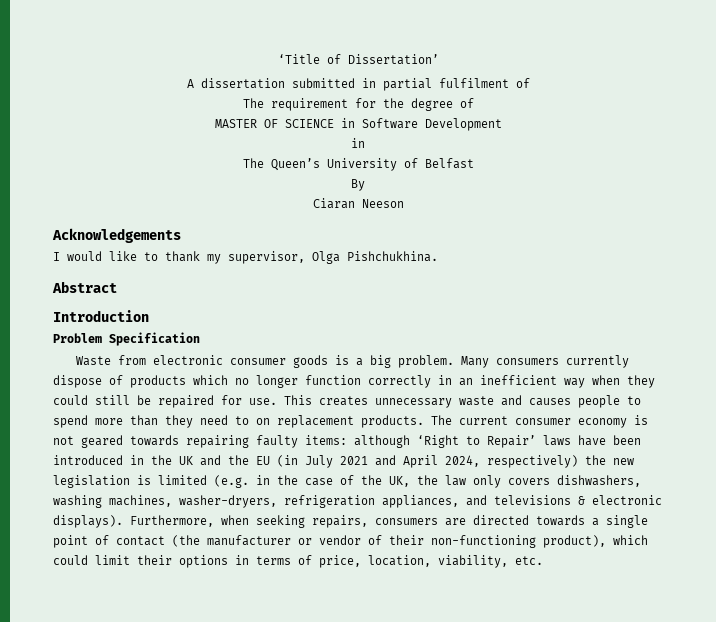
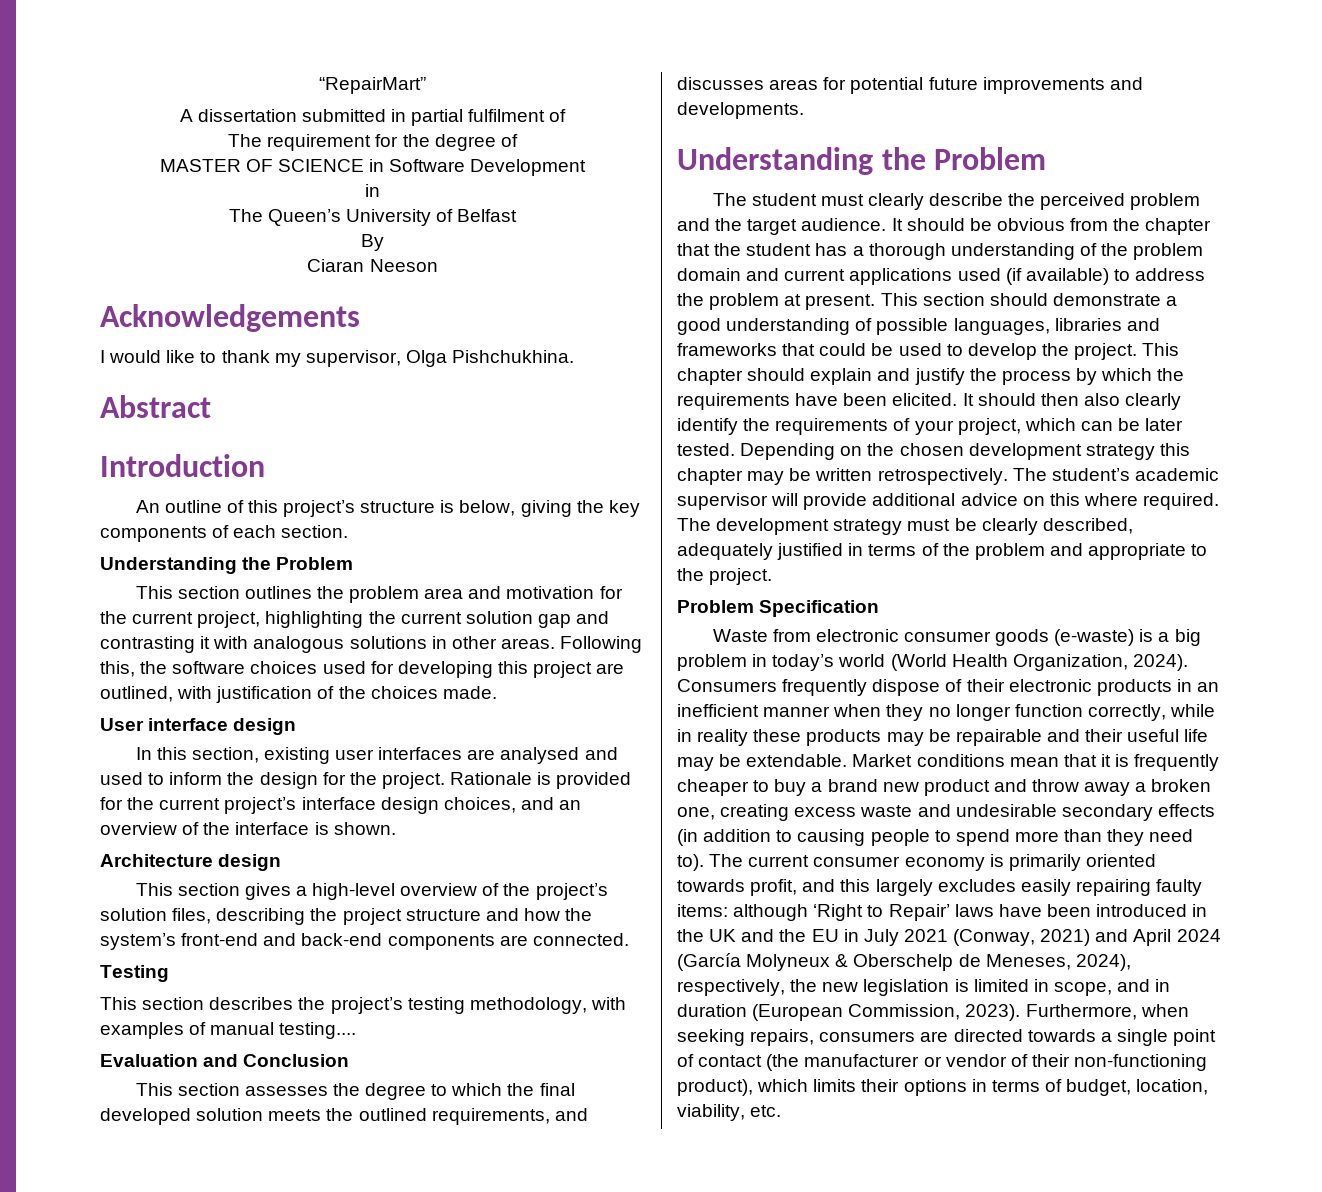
[277,54,439,65] ‘Title of Dissertation’ -> [319,77,426,94] “RepairMart”
(149, 316) none -> [135,500,640,517] [100,525,349,542] [100,557,354,574] [135,586,623,603] [100,611,610,628] [100,636,643,653] [100,661,625,678] [100,686,497,703] [100,718,297,735] [135,747,618,764] [100,772,632,789] [100,797,582,814] [100,822,396,835] [100,854,282,871] [135,883,608,900] [100,908,593,925] [100,933,629,950] [100,965,169,982] [100,997,626,1014] [100,1022,357,1039] [100,1054,350,1067] [135,1083,575,1100] [100,1108,588,1125] [677,77,1143,94] [677,102,804,119] [677,147,1047,175] [712,193,1201,210] [677,218,1212,235] [677,243,1204,260] [677,268,1206,285] [677,293,1178,310] [677,318,1160,335] [677,343,1180,360] [677,368,1185,385] [677,393,1182,410] [677,418,1184,435] [677,443,1190,460] [677,468,1219,485] [677,493,1220,510] [677,518,1133,535] [677,543,1208,560] [677,568,773,585] // An outline of this project’s structure is below, giving the key components of each section. // Understanding the Problem // This section outlines the problem area and motivation for the current project, highlighting the current solution gap and contrasting it with analogous solutions in other areas. Following this, the software choices used for developing this project are outlined, with justification of the choices made. // User interface design // In this section, existing user interfaces are analysed and used to inform the design for the project. Rationale is provided for the current project’s interface design choices, and an overview of the interface is shown. // Architecture design // This section gives a high-level overview of the project’s solution files, describing the project structure and how the system’s front-end and back-end components are connected. // Testing // This section describes the project’s testing methodology, with examples of manual testing.... // Evaluation and Conclusion // This section assesses the degree to which the final developed solution meets the outlined requirements, and discusses areas for potential future improvements and developments. // Understanding the Problem // The student must clearly describe the perceived problem and the target audience. It should be obvious from the chapter that the student has a thorough understanding of the problem domain and current applications used (if available) to address the problem at present. This section should demonstrate a good understanding of possible languages, libraries and frameworks that could be used to develop the project. This chapter should explain and justify the process by which the requirements have been elicited. It should then also clearly identify the requirements of your project, which can be later tested. Depending on the chosen development strategy this chapter may be written retrospectively. The student’s academic supervisor will provide additional advice on this where required. The development strategy must be clearly described, adequately justified in terms of the problem and appropriate to the project.
(328, 361) none -> [1054,629,1135,646] (e-waste)
[397,355,629,368] [53,375,655,388] [53,395,571,408] problem. Many consumers currently dispose of products which no longer function correctly in an inefficient way when they could still be repaired for use. This creates unnecessary waste and causes -> [677,654,1188,671] [677,679,1220,696] [677,704,1216,721] [677,729,1209,746] [677,754,1220,771] [677,779,1212,796] [677,804,1215,821] [677,829,866,846] problem in today’s world (World Health Organization, 2024). Consumers frequently dispose of their electronic products in an inefficient manner when they no longer function correctly, while in reality these products may be repairable and their useful life may be extendable. Market conditions mean that it is frequently cheaper to buy a brand new product and throw away a broken one, creating excess waste and undesirable secondary effects (in addition to causing
[235,415,424,428] to on replacement products. -> [677,854,704,871] to).
[53,435,179,448] not geared towards -> [1008,854,1156,871] [677,879,1071,896] primarily oriented towards profit, and this largely excludes easily
[277,455,298,467] (in -> [843,929,859,942] in
[375,455,578,468] and April 2024, respectively) -> [953,929,1221,946] [677,953,1131,971] [677,979,785,996] (Conway, 2021) and April 2024 (García Molyneux & Oberschelp de Meneses, 2024), respectively,
[214,475,641,488] [53,495,662,508] [53,515,123,528] (e.g. in the case of the UK, the law only covers dishwashers, washing machines, washer-dryers, refrigeration appliances, and televisions & electronic displays). -> [1033,979,1171,996] [677,1004,1021,1021] in scope, and in duration (European Commission, 2023).
[53,555,130,565] could limit -> [813,1079,857,1092] limits
[319,555,361,568] price, -> [1066,1079,1132,1096] budget,

